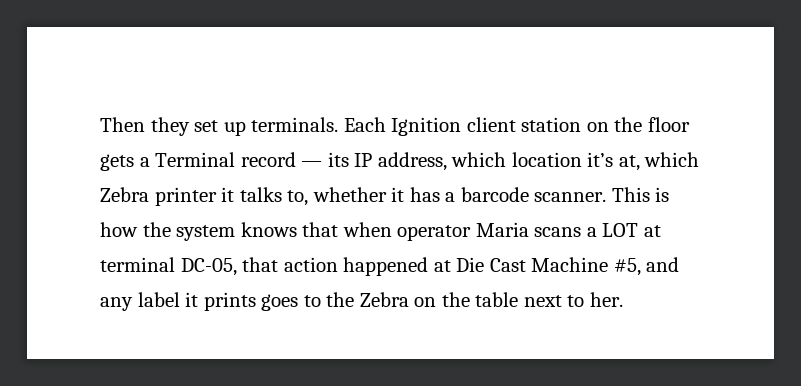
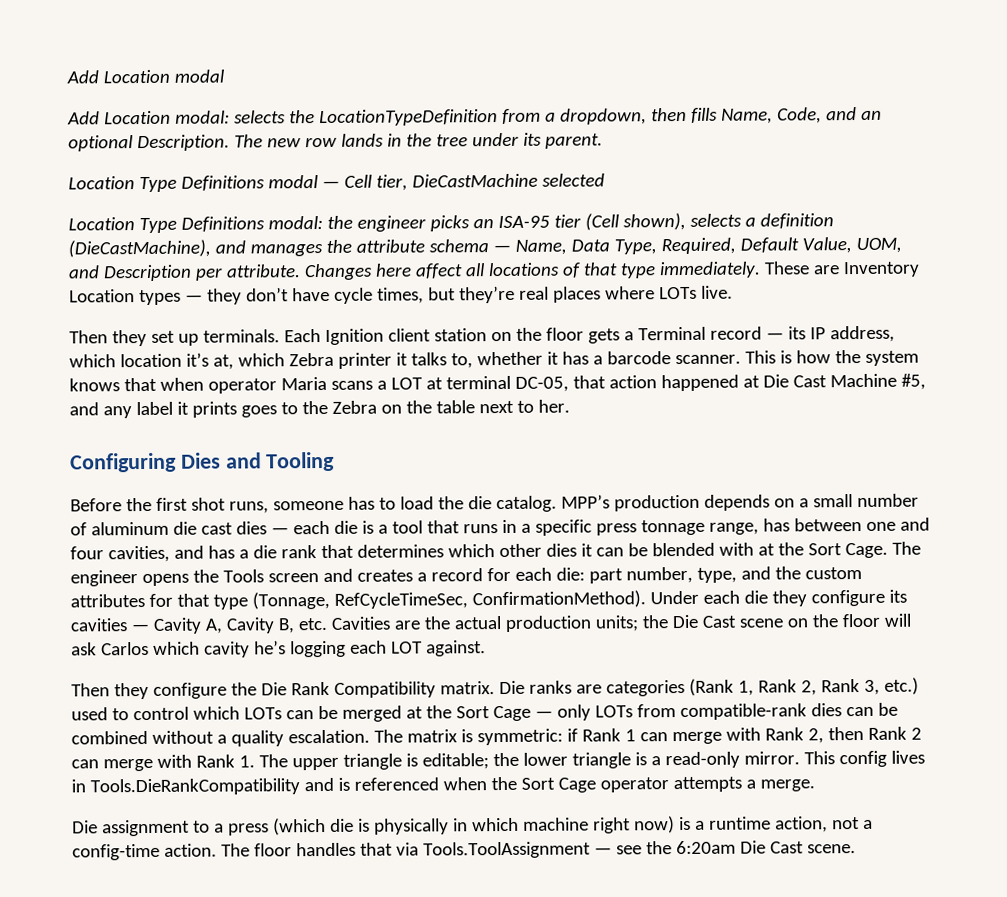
(100, 124) none -> [66,69,225,84] [67,107,882,127] [68,132,603,152] [68,173,605,193] [68,212,834,234] [68,237,902,258] [68,261,920,282] [69,285,733,306] Add Location modal // Add Location modal: selects the LocationTypeDefinition from a dropdown, then fills Name, Code, and an optional Description. The new row lands in the tree under its parent. // Location Type Definitions modal — Cell tier, DieCastMachine selected // Location Type Definitions modal: the engineer picks an ISA-95 tier (Cell shown), selects a definition (DieCastMachine), and manages the attribute schema — Name, Data Type, Required, Default Value, UOM, and Description per attribute. Changes here affect all locations of that type immediately. These are Inventory Location types — they don’t have cycle times, but they’re real places where LOTs live. //
(623, 299) none -> [70,451,336,473] [70,493,919,514] [70,517,930,536] [70,541,921,563] [70,566,862,587] [70,589,907,610] [70,613,912,634] [71,640,486,658] [71,677,919,700] [71,702,898,722] [71,726,922,747] [71,750,925,772] [71,776,815,796] [72,816,873,837] [72,840,856,861] // Configuring Dies and Tooling // Before the first shot runs, someone has to load the die catalog. MPP’s production depends on a small number of aluminum die cast dies — each die is a tool that runs in a specific press tonnage range, has between one and four cavities, and has a die rank that determines which other dies it can be blended with at the Sort Cage. The engineer opens the Tools screen and creates a record for each die: part number, type, and the custom attributes for that type (Tonnage, RefCycleTimeSec, ConfirmationMethod). Under each die they configure its cavities — Cavity A, Cavity B, etc. Cavities are the actual production units; the Die Cast scene on the floor will ask Carlos which cavity he’s logging each LOT against. // Then they configure the Die Rank Compatibility matrix. Die ranks are categories (Rank 1, Rank 2, Rank 3, etc.) used to control which LOTs can be merged at the Sort Cage — only LOTs from compatible-rank dies can be combined without a quality escalation. The matrix is symmetric: if Rank 1 can merge with Rank 2, then Rank 2 can merge with Rank 1. The upper triangle is editable; the lower triangle is a read-only mirror. This config lives in Tools.DieRankCompatibility and is referenced when the Sort Cage operator attempts a merge. // Die assignment to a press (which die is physically in which machine right now) is a runtime action, not a config-time action. The floor handles that via Tools.ToolAssignment — see the 6:20am Die Cast scene.

